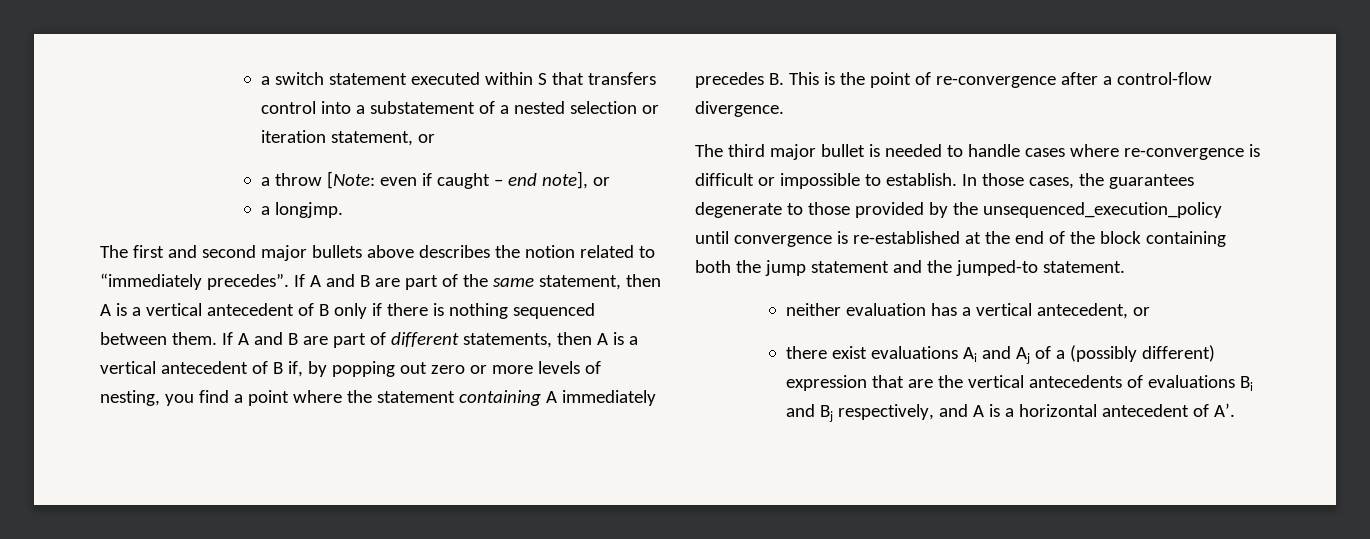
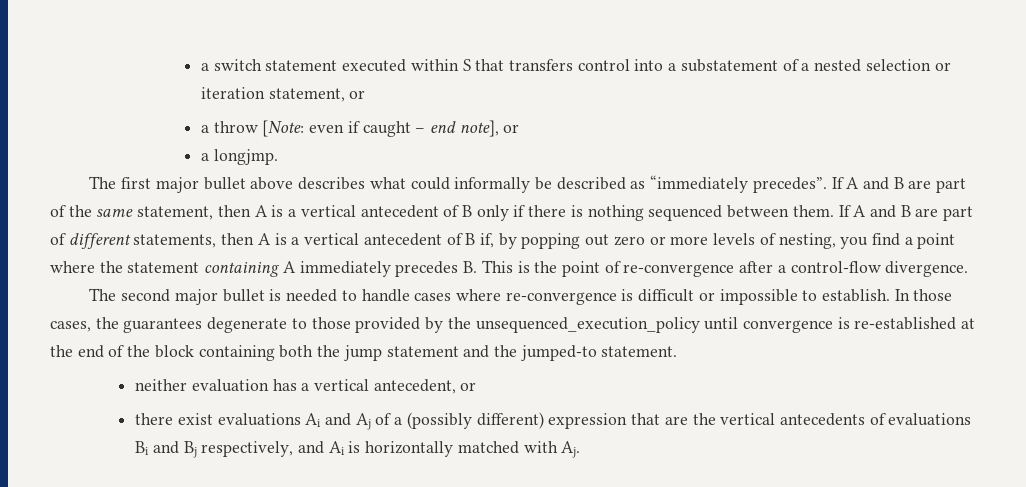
[167,245,655,261] and second major bullets above describes the notion related to -> [155,177,646,193] major bullet above describes what could informally be described as
[727,144,765,157] third -> [121,289,171,302] second
[972,403,1235,417] A is a horizontal antecedent of A’. -> [328,441,581,458] Ai is horizontally matched with Aj.

